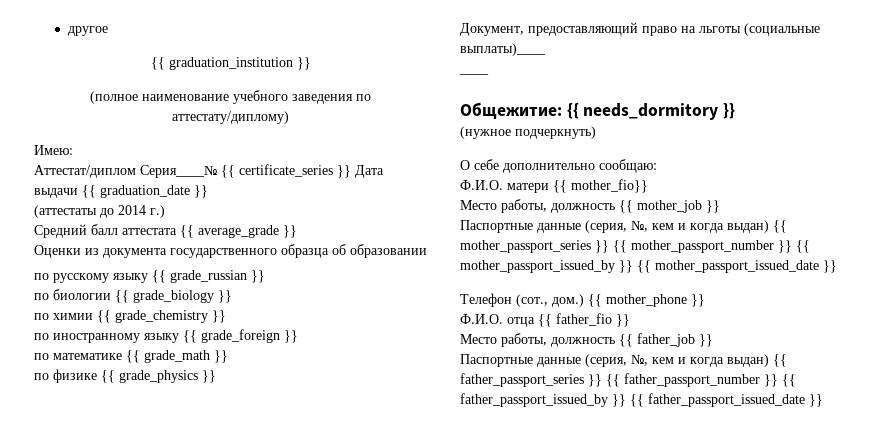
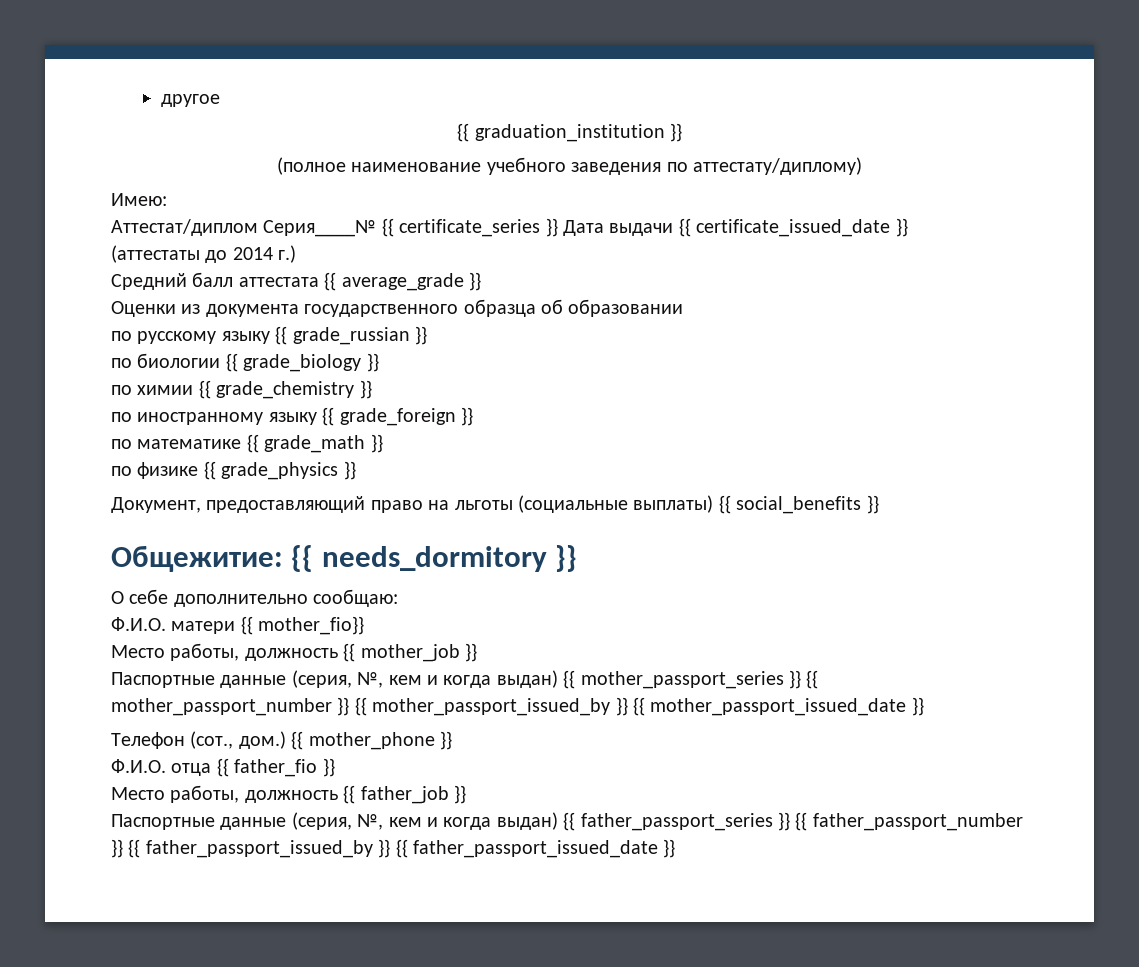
[100,185,190,198] graduation_date -> [696,219,891,237] certificate_issued_date
[460,43,546,56] [459,73,489,75] выплаты)____ // ____ -> [633,495,879,514] выплаты) {{ social_benefits }}
[460,126,596,139] // (нужное подчеркнуть) -> (578, 558) none

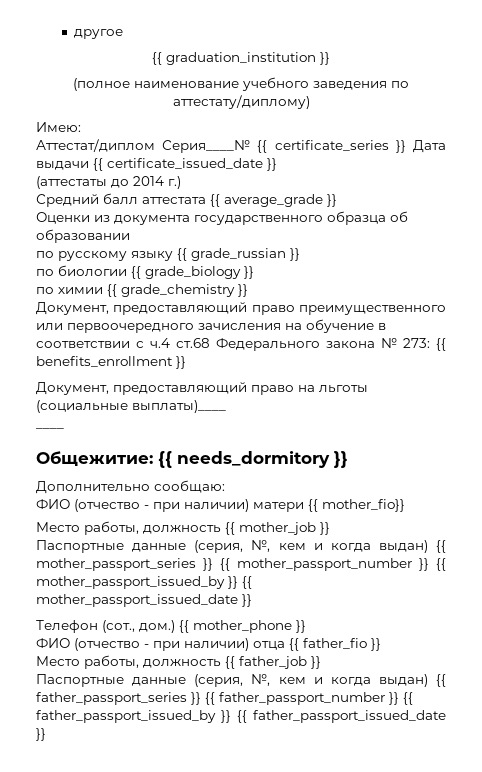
[111,407,473,426] [111,434,383,453] [111,461,339,480] по иностранному языку {{ grade_foreign }} // по математике {{ grade_math }} // по физике {{ grade_physics -> [36,302,446,315] [36,319,386,333] [36,338,446,351] [36,356,173,367] Документ, предоставляющий право преимущественного или первоочередного зачисления на обучение в соответствии с ч.4 ст.68 Федерального закона № 273: {{ benefits_enrollment
[633,495,879,514] выплаты) {{ social_benefits }} -> [132,400,226,413] [36,428,64,429] выплаты)____ // ____
[111,589,399,607] [111,617,166,631] О себе дополнительно сообщаю: // Ф.И.О. -> [36,480,225,494] [36,499,249,512] Дополнительно сообщаю: // ФИО (отчество - при наличии)
[111,759,166,773] Ф.И.О. -> [36,638,249,651] ФИО (отчество - при наличии)

